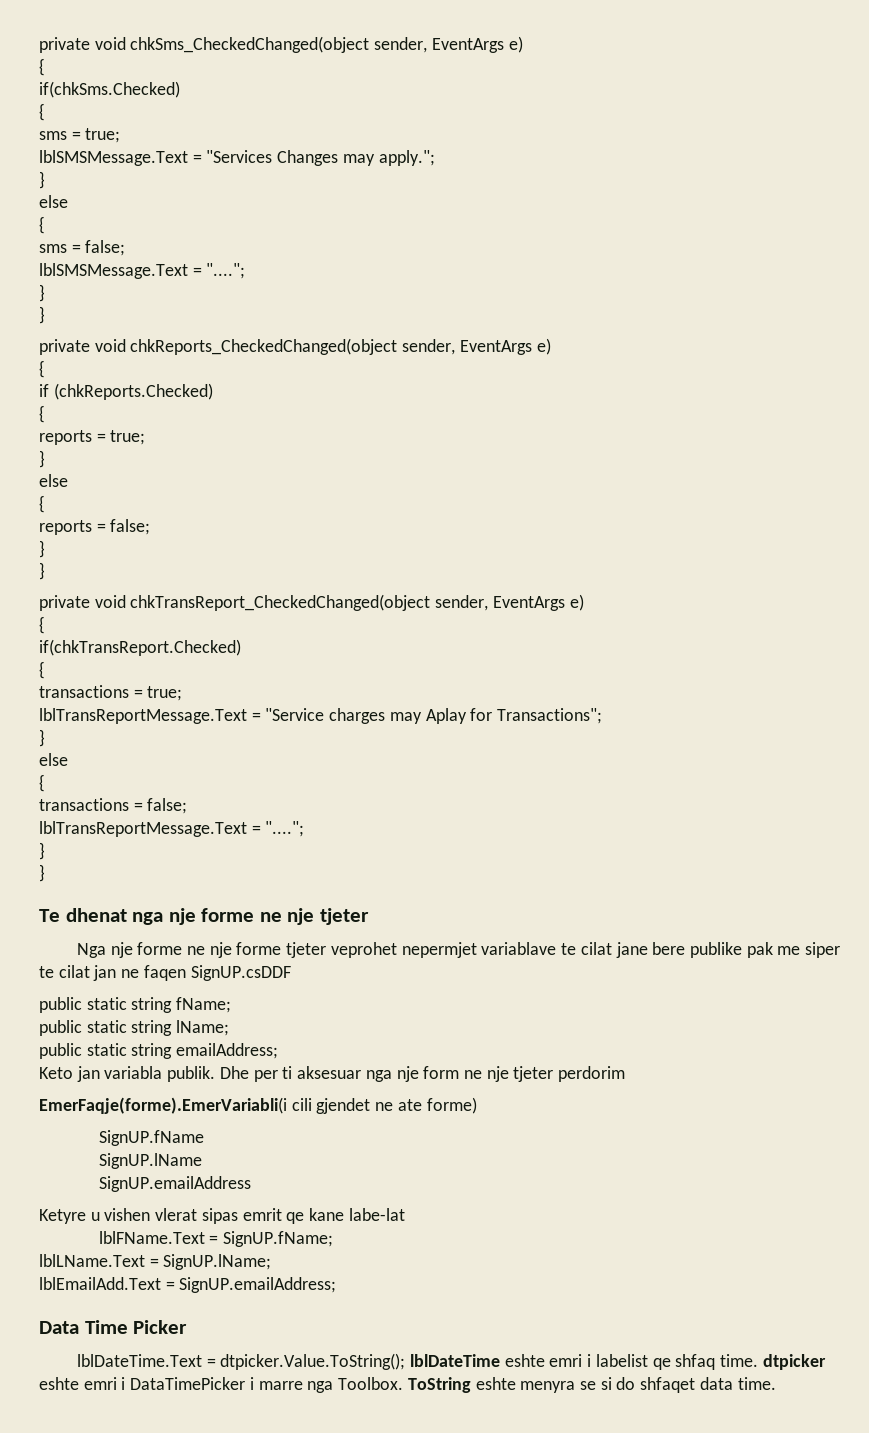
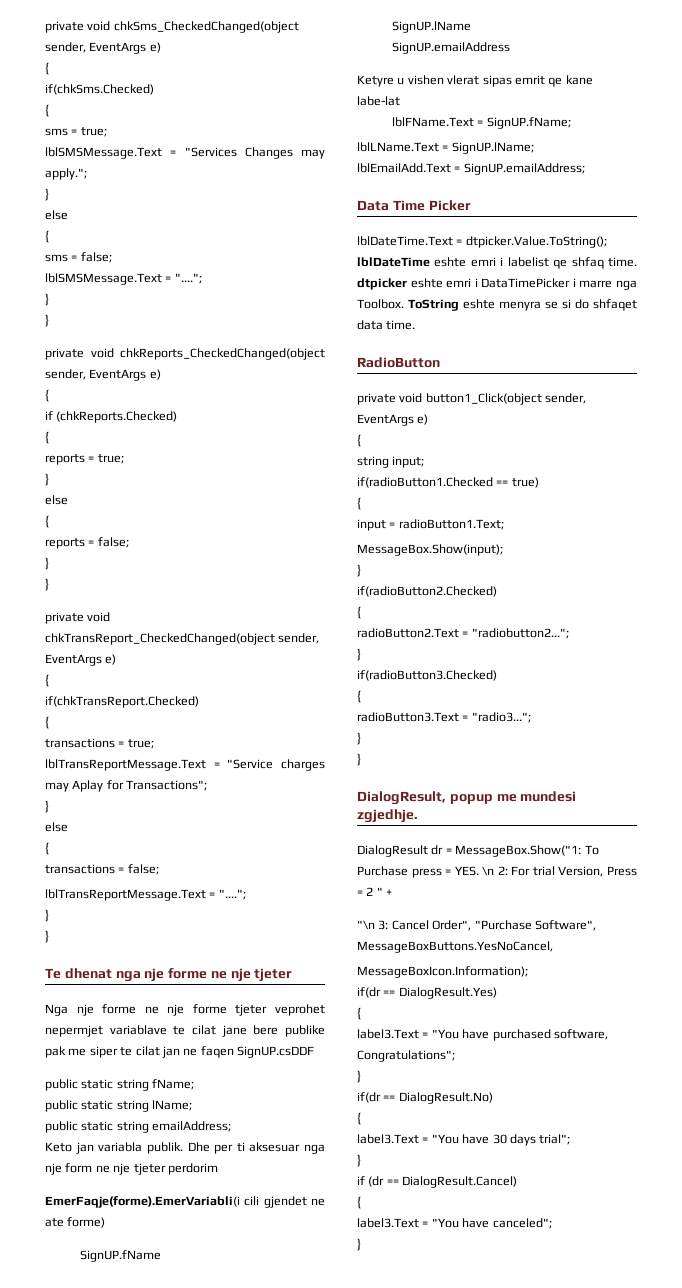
(776, 1383) none -> [357,357,440,368] [357,393,587,405] [357,414,429,426] [357,434,361,447] [357,456,425,468] [357,477,539,488] [357,497,361,510] [357,519,504,531] [357,544,503,556] [357,564,361,577] [357,586,497,597] [357,606,361,619] [357,628,569,639] [357,648,361,661] [357,670,497,681] [357,690,361,703] [357,712,531,723] [357,732,361,745] [357,753,361,766] [357,791,577,805] [357,809,418,823] [357,845,599,857] [357,866,637,878] [357,887,393,896] [357,920,596,931] [357,941,553,953] [357,966,528,978] [357,987,497,999] [357,1007,361,1020] [357,1029,608,1041] [357,1050,455,1062] [357,1070,361,1083] [357,1092,493,1104] [357,1112,361,1125] [357,1134,571,1146] [357,1154,361,1167] [357,1176,518,1188] [357,1196,361,1209] [357,1218,552,1229] [357,1238,361,1251] // RadioButton // private void button1_Click(object sender, EventArgs e) // { // string input; // if(radioButton1.Checked == true) // { // input = radioButton1.Text; // MessageBox.Show(input); // } // if(radioButton2.Checked) // { // radioButton2.Text = "radiobutton2..."; // } // if(radioButton3.Checked) // { // radioButton3.Text = "radio3..."; // } // } // DialogResult, popup me mundesi zgjedhje. // DialogResult dr = MessageBox.Show("1: To Purchase press = YES. \n 2: For trial Version, Press = 2 " + // "\n 3: Cancel Order", "Purchase Software", MessageBoxButtons.YesNoCancel, // MessageBoxIcon.Information); // if(dr == DialogResult.Yes) // { // label3.Text = "You have purchased software, Congratulations"; // } // if(dr == DialogResult.No) // { // label3.Text = "You have 30 days trial"; // } // if (dr == DialogResult.Cancel) // { // label3.Text = "You have canceled"; // }

